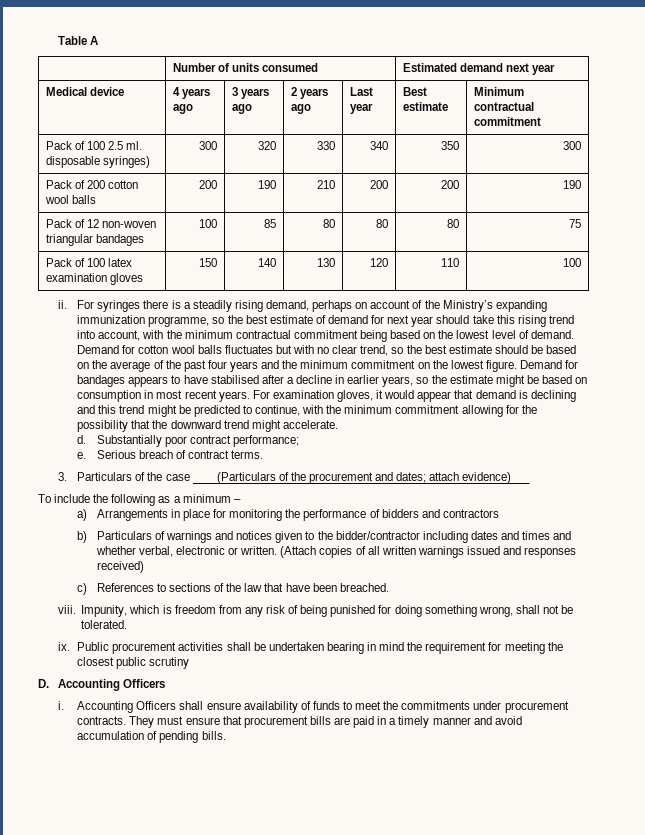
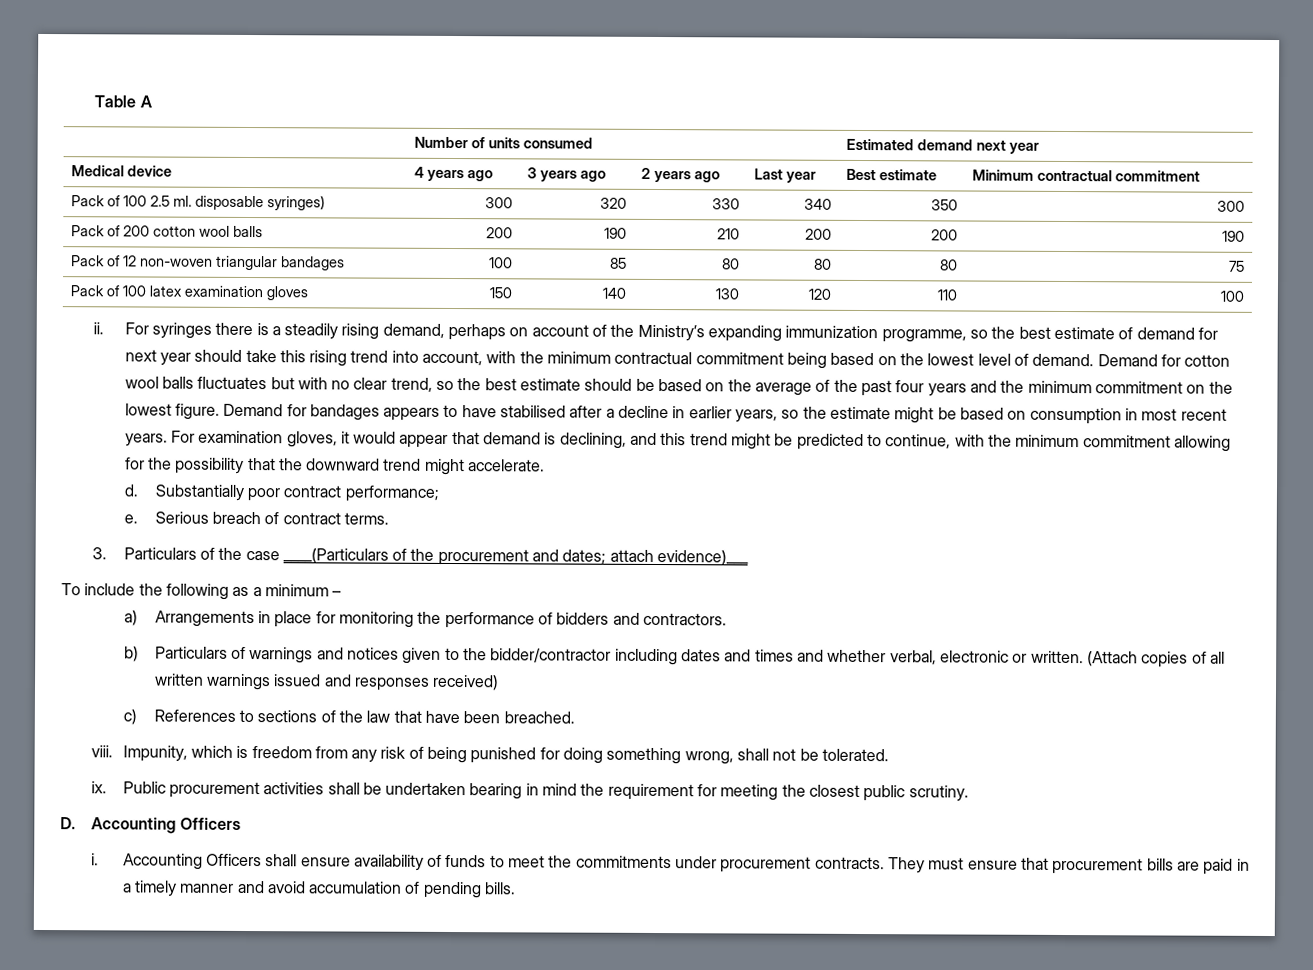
[530,390,576,402] declining -> [559,432,627,449] declining,
[442,509,499,518] contractors -> [643,612,728,626] contractors.
[149,657,190,669] scrutiny -> [908,785,969,802] scrutiny.

